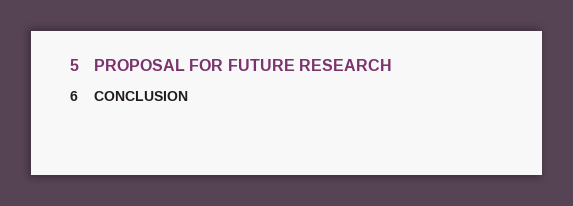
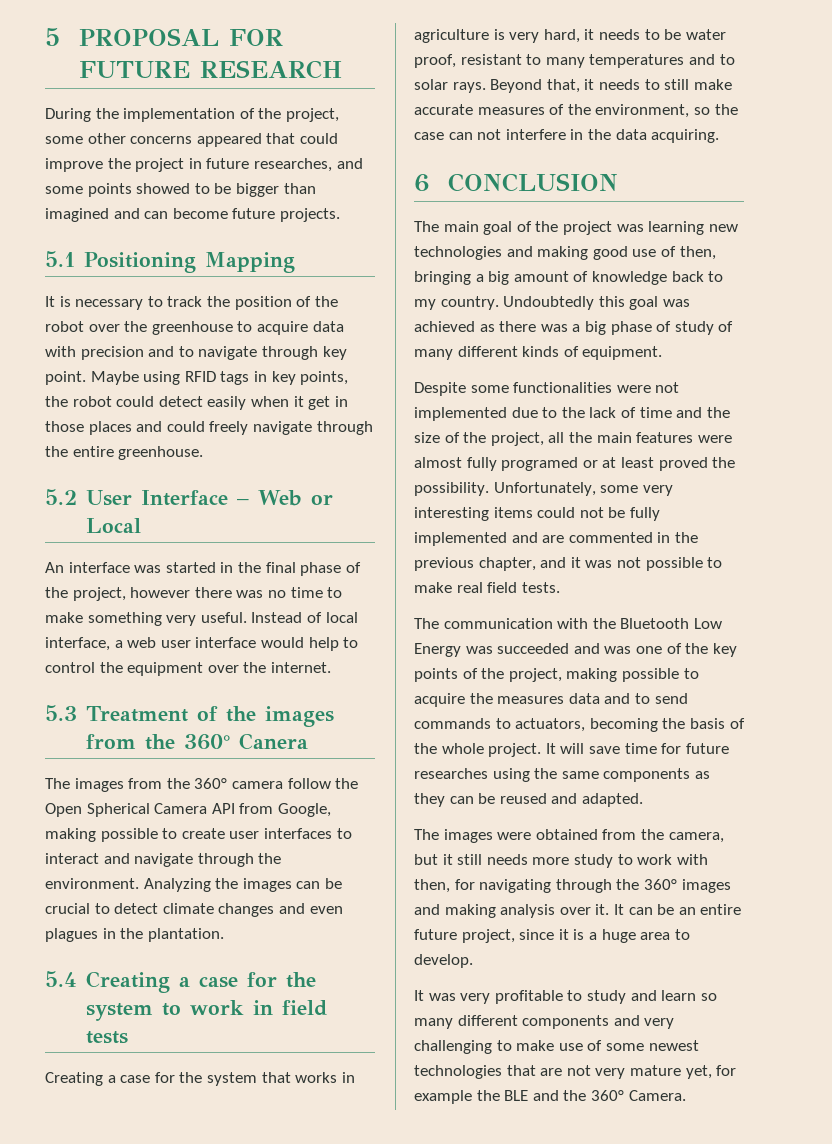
[70,91,188,101] 6 CONCLUSION -> [45,108,339,122] [45,133,338,147] [45,158,363,172] [45,183,316,197] [45,208,340,222] [45,251,296,273] [45,296,338,310] [45,321,344,335] [45,346,347,360] [45,371,349,385] [45,396,348,410] [45,421,373,435] [45,446,204,460] [45,489,334,506] [85,518,141,533] [45,562,361,576] [45,587,343,601] [45,612,358,626] [45,637,359,651] [45,662,331,676] [45,705,335,727] [85,733,308,750] [45,778,359,792] [45,803,331,817] [45,828,352,842] [45,853,282,867] [45,878,342,892] [45,903,343,917] [45,928,224,942] [45,971,316,993] [85,1000,327,1021] [85,1031,128,1044] [45,1072,355,1086] [414,29,726,43] [414,54,735,68] [414,79,732,93] [414,104,738,118] [414,129,720,143] [414,173,618,192] [414,221,738,235] [414,246,716,260] [414,271,724,285] [414,296,690,310] [414,321,734,335] [414,346,663,360] [414,382,680,396] [414,407,730,421] [414,432,732,446] [414,457,736,471] [414,482,673,496] [414,507,660,521] [414,532,698,546] [414,557,723,571] [414,582,560,593] [414,618,722,629] [414,643,737,657] [414,668,699,682] [414,693,688,707] [414,718,745,732] [414,743,729,757] [414,768,710,782] [414,793,643,807] [414,829,724,843] [414,854,708,868] [414,879,731,893] [414,904,742,918] [414,929,690,943] [414,954,473,968] [414,990,717,1004] [414,1015,675,1029] [414,1040,699,1054] [414,1065,737,1079] [414,1090,686,1104] During the implementation of the project, some other concerns appeared that could improve the project in future researches, and some points showed to be bigger than imagined and can become future projects. // 5.1 Positioning Mapping // It is necessary to track the position of the robot over the greenhouse to acquire data with precision and to navigate through key point. Maybe using RFID tags in key points, the robot could detect easily when it get in those places and could freely navigate through the entire greenhouse. // 5.2 User Interface – Web or Local // An interface was started in the final phase of the project, however there was no time to make something very useful. Instead of local interface, a web user interface would help to control the equipment over the internet. // 5.3 Treatment of the images from the 360° Canera // The images from the 360° camera follow the Open Spherical Camera API from Google, making possible to create user interfaces to interact and navigate through the environment. Analyzing the images can be crucial to detect climate changes and even plagues in the plantation. // 5.4 Creating a case for the system to work in field tests // Creating a case for the system that works in agriculture is very hard, it needs to be water proof, resistant to many temperatures and to solar rays. Beyond that, it needs to still make accurate measures of the environment, so the case can not interfere in the data acquiring. // 6 CONCLUSION // The main goal of the project was learning new technologies and making good use of then, bringing a big amount of knowledge back to my country. Undoubtedly this goal was achieved as there was a big phase of study of many different kinds of equipment. // Despite some functionalities were not implemented due to the lack of time and the size of the project, all the main features were almost fully programed or at least proved the possibility. Unfortunately, some very interesting items could not be fully implemented and are commented in the previous chapter, and it was not possible to make real field tests. // The communication with the Bluetooth Low Energy was succeeded and was one of the key points of the project, making possible to acquire the measures data and to send commands to actuators, becoming the basis of the whole project. It will save time for future researches using the same components as they can be reused and adapted. // The images were obtained from the camera, but it still needs more study to work with then, for navigating through the 360° images and making analysis over it. It can be an entire future project, since it is a huge area to develop. // It was very profitable to study and learn so many different components and very challenging to make use of some newest technologies that are not very mature yet, for example the BLE and the 360° Camera.

